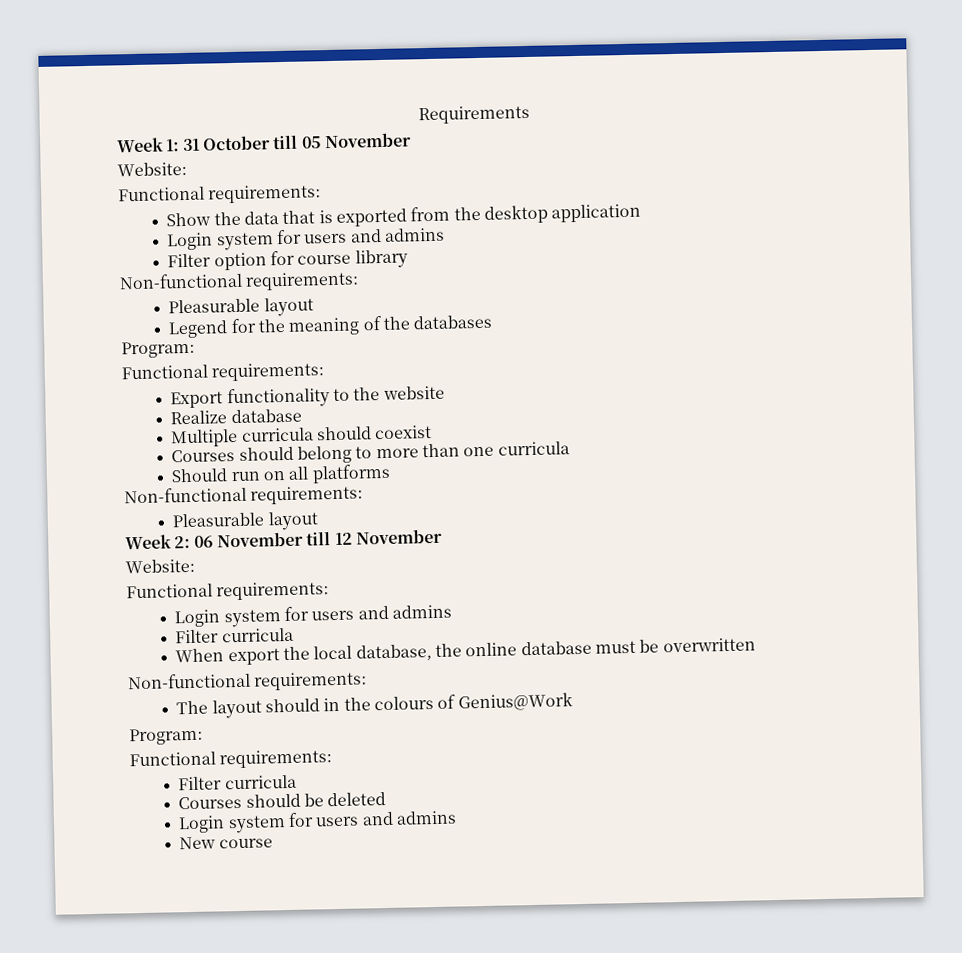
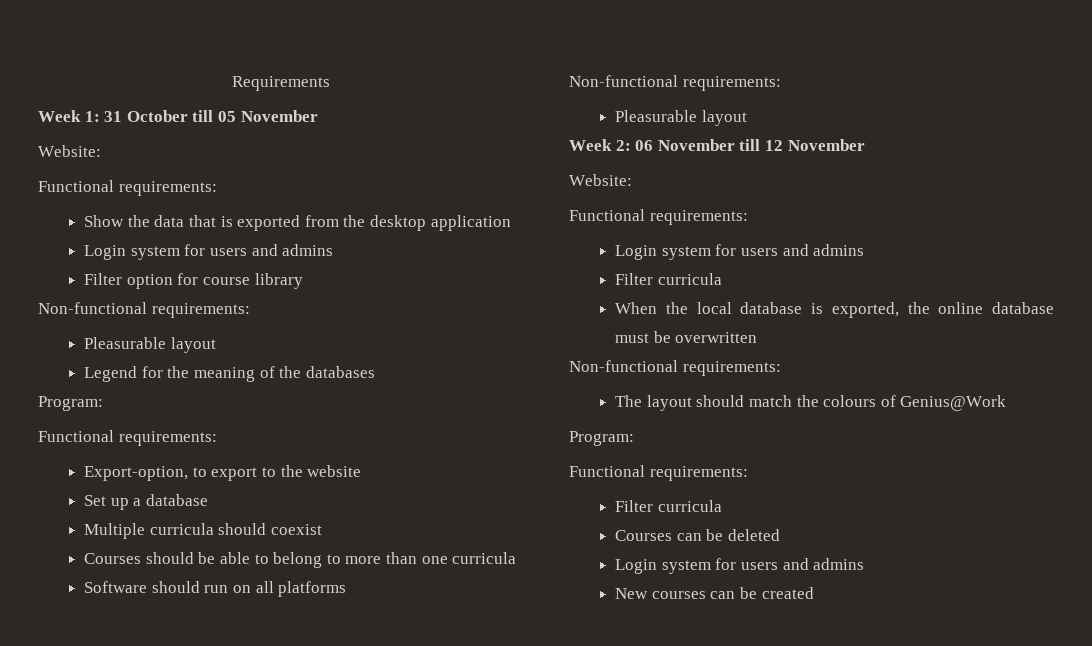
[170,387,330,409] Export functionality -> [84,466,258,481] Export-option, to export
[170,410,228,425] Realize -> [84,495,142,510] Set up a
(294, 453) none -> [198,552,269,564] be able to
[171,468,229,483] Should -> [84,581,200,593] Software should
[227,648,280,666] export -> (658, 308) none
[355,644,432,662] database, -> [740,302,899,318] database is exported,
[323,697,341,712] in -> [749,395,793,407] match
[245,793,301,808] should -> [676,533,702,541] can
[218,838,273,849] course -> [651,587,814,599] courses can be created

